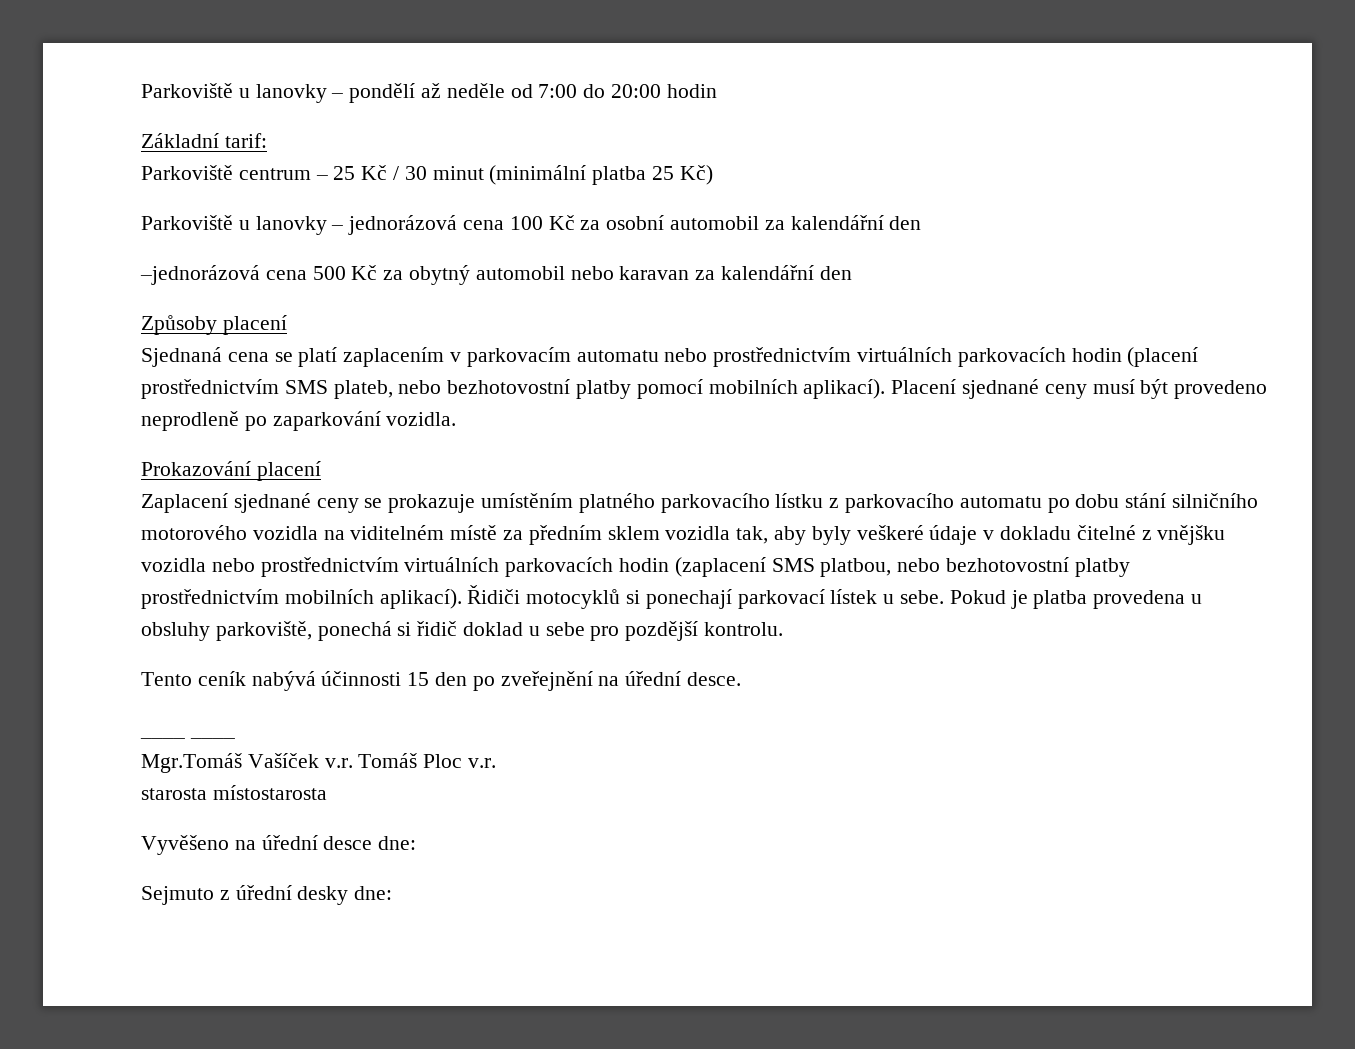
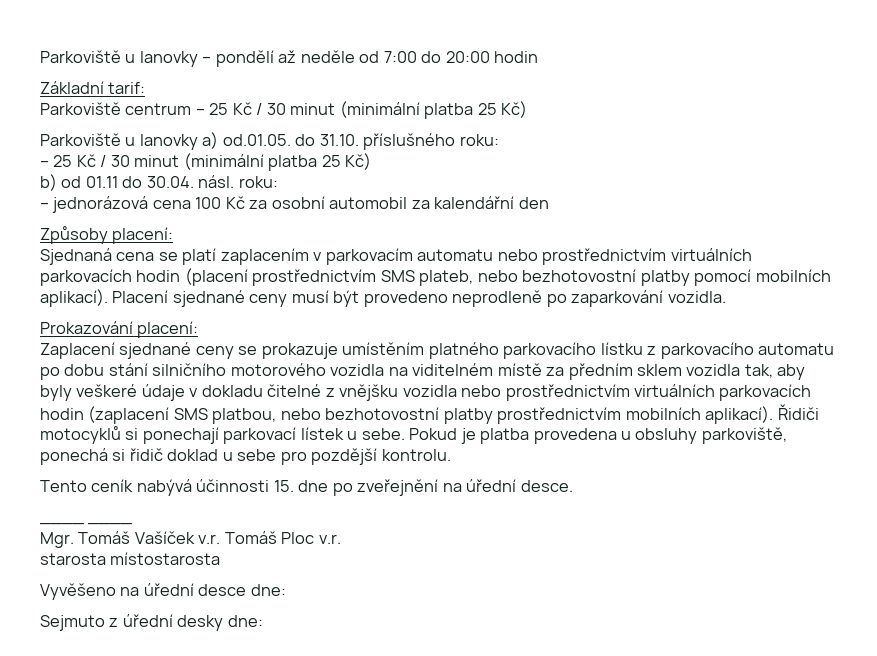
(327, 225) none -> [202,132,499,150] [40,153,372,171] [40,174,278,191] a) od.01.05. do 31.10. příslušného roku: // – 25 Kč / 30 minut (minimální platba 25 Kč) // b) od 01.11 do 30.04. násl. roku: //
[140,265,852,285] // –jednorázová cena 500 Kč za obytný automobil nebo karavan za kalendářní den -> (549, 203) none
[222,315,287,335] placení -> [112,227,174,244] placení:
[256,461,321,481] placení -> [137,321,199,338] placení:
[407,672,468,686] 15 den -> [273,480,329,492] 15. dne
[141,753,242,773] Mgr.Tomáš -> [40,531,131,548] Mgr. Tomáš

